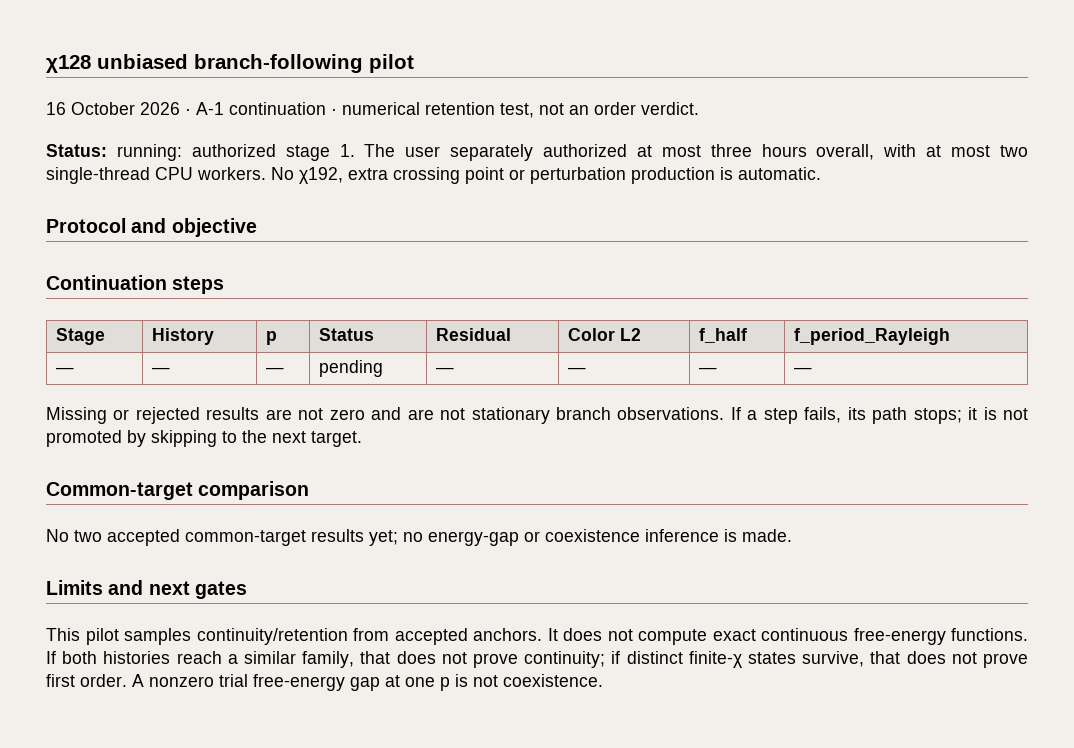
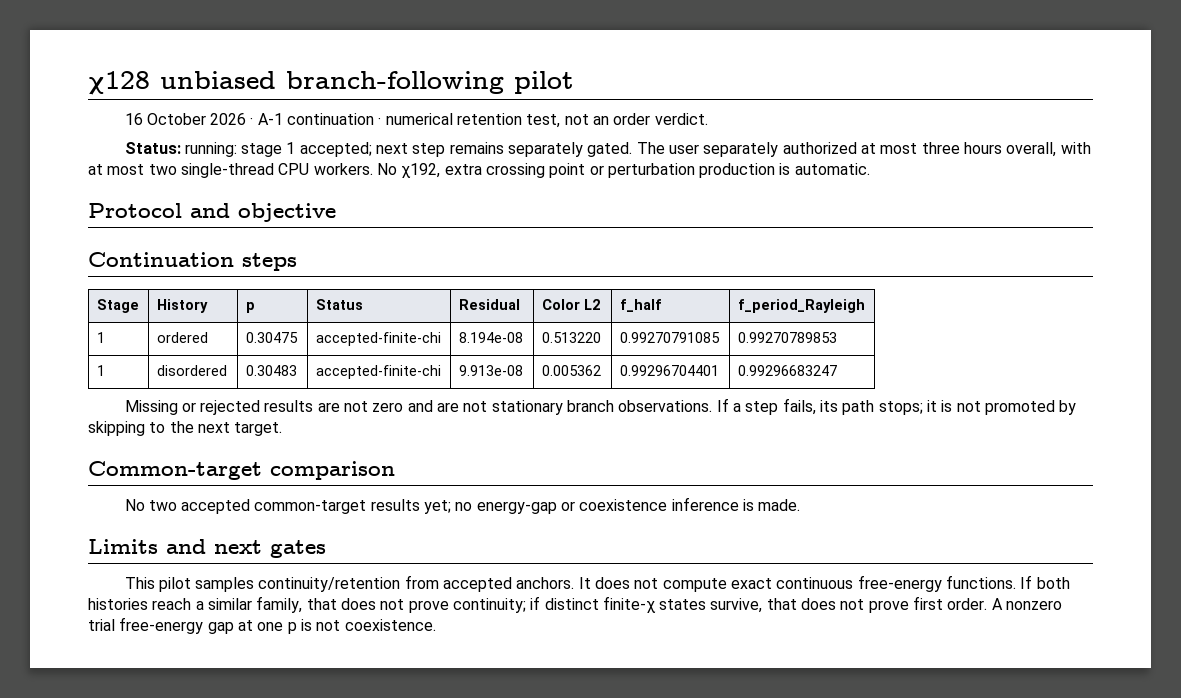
[191,144,355,161] authorized stage 1. -> [241,142,633,157] stage 1 accepted; next step remains separately gated.
[56,367,75,373] [152,367,171,373] [266,367,285,373] [319,360,384,377] [436,367,455,373] [568,367,587,373] [699,367,718,373] [794,367,813,373] — | — | — | pending | — | — | — | — -> [96,332,105,343] [156,332,208,343] [245,332,298,343] [315,332,441,346] [458,332,523,343] [541,332,601,343] [619,332,720,343] [737,332,837,343] [96,365,105,376] [156,365,227,376] [245,365,297,376] [315,365,441,379] [458,365,523,376] [541,365,601,376] [619,365,719,376] [737,365,837,376] 1 | ordered | 0.30475 | accepted-finite-chi | 8.194e-08 | 0.513220 | 0.99270791085 | 0.99270789853 // 1 | disordered | 0.30483 | accepted-finite-chi | 9.913e-08 | 0.005362 | 0.99296704401 | 0.99296683247

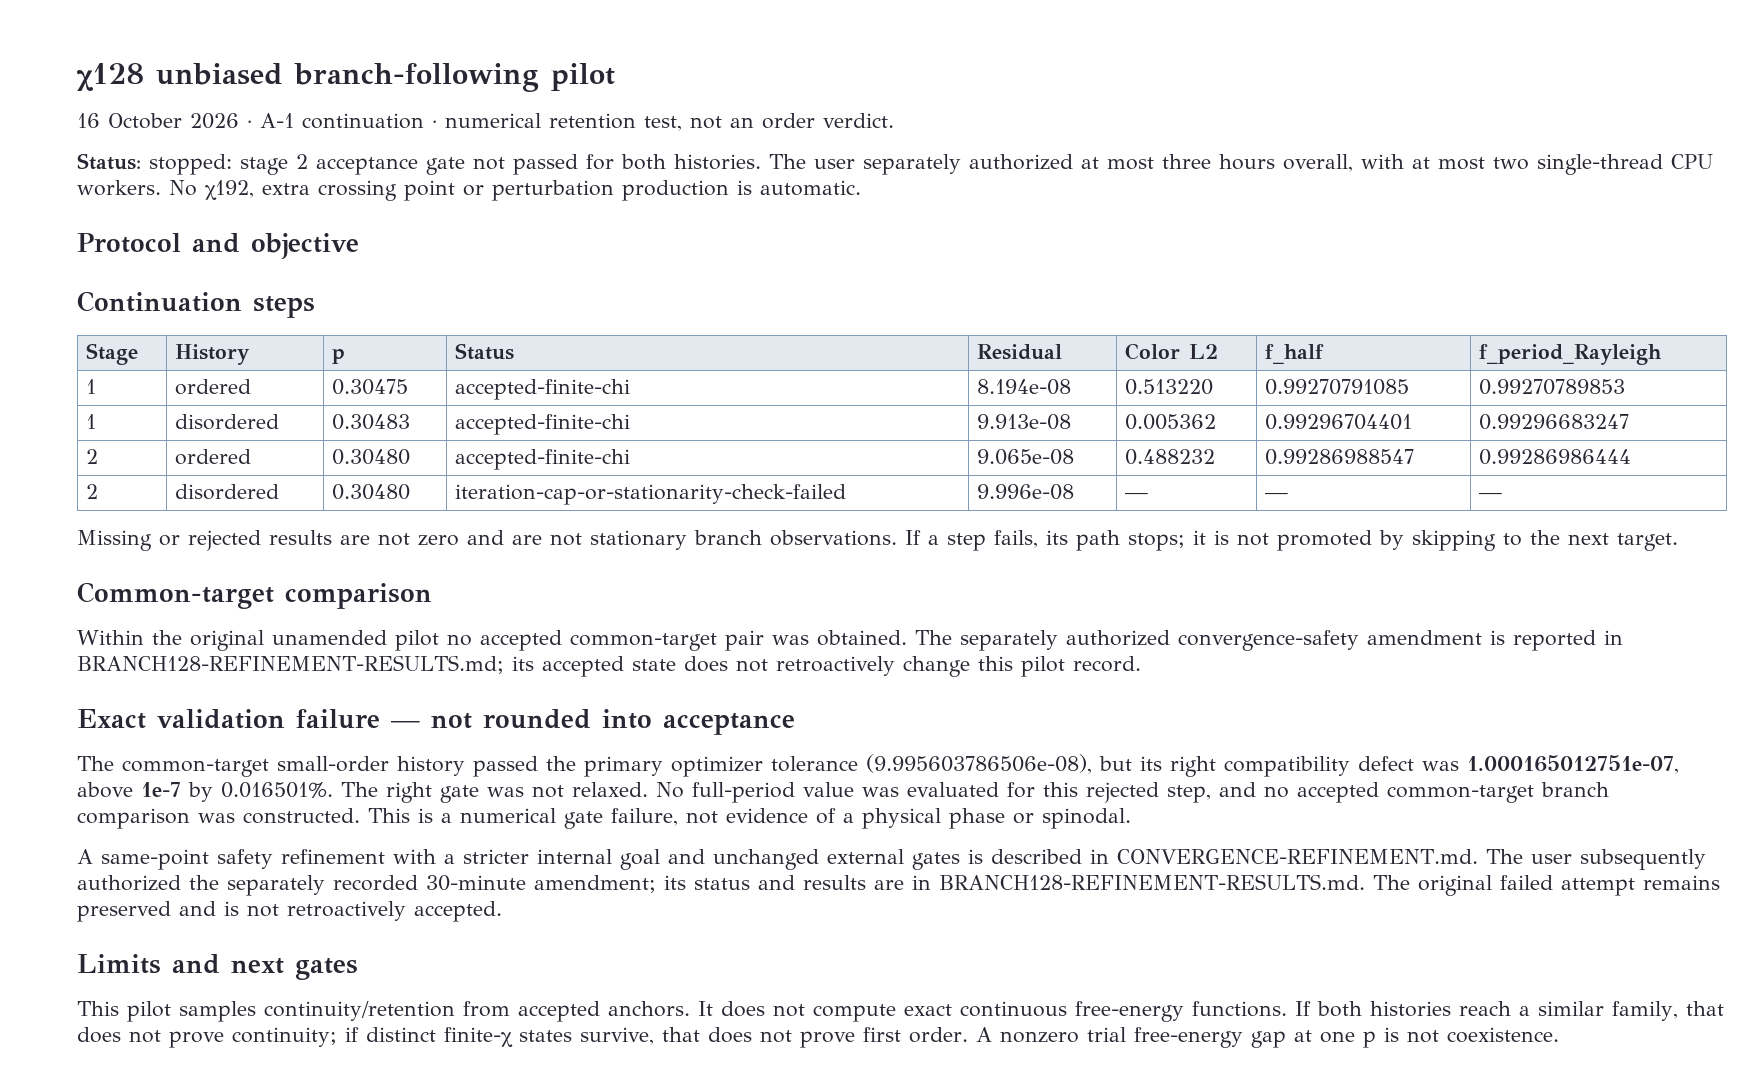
[184,142,633,157] running: stage 1 accepted; next step remains separately gated. -> [149,154,761,175] stopped: stage 2 acceptance gate not passed for both histories.
(837, 370) none -> [85,449,98,464] [174,449,251,465] [331,449,410,465] [454,449,630,470] [976,449,1074,465] [1124,449,1215,465] [1264,449,1414,465] [1478,449,1631,465] [85,484,98,499] [174,484,279,500] [331,484,410,500] [454,484,846,505] [976,484,1074,500] [1124,493,1148,499] [1264,493,1288,499] [1478,493,1502,499] // 2 | ordered | 0.30480 | accepted-finite-chi | 9.065e-08 | 0.488232 | 0.99286988547 | 0.99286986444 // 2 | disordered | 0.30480 | iteration-cap-or-stationarity-check-failed | 9.996e-08 | — | — | —
[124,497,801,514] No two accepted common-target results yet; no energy-gap or coexistence inference is made. -> [77,630,1623,651] [77,655,1141,677] [77,709,795,735] [77,754,1679,777] [77,782,1609,803] [77,808,1131,829] [77,849,1706,870] [77,874,1720,896] [77,901,502,922] Within the original unamended pilot no accepted common-target pair was obtained. The separately authorized convergence-safety amendment is reported in BRANCH128-REFINEMENT-RESULTS.md; its accepted state does not retroactively change this pilot record. // Exact validation failure — not rounded into acceptance // The common-target small-order history passed the primary optimizer tolerance (9.995603786506e-08), but its right compatibility defect was 1.000165012751e-07, above 1e-7 by 0.016501%. The right gate was not relaxed. No full-period value was evaluated for this rejected step, and no accepted common-target branch comparison was constructed. This is a numerical gate failure, not evidence of a physical phase or spinodal. // A same-point safety refinement with a stricter internal goal and unchanged external gates is described in CONVERGENCE-REFINEMENT.md. The user subsequently authorized the separately recorded 30-minute amendment; its status and results are in BRANCH128-REFINEMENT-RESULTS.md. The original failed attempt remains preserved and is not retroactively accepted.

